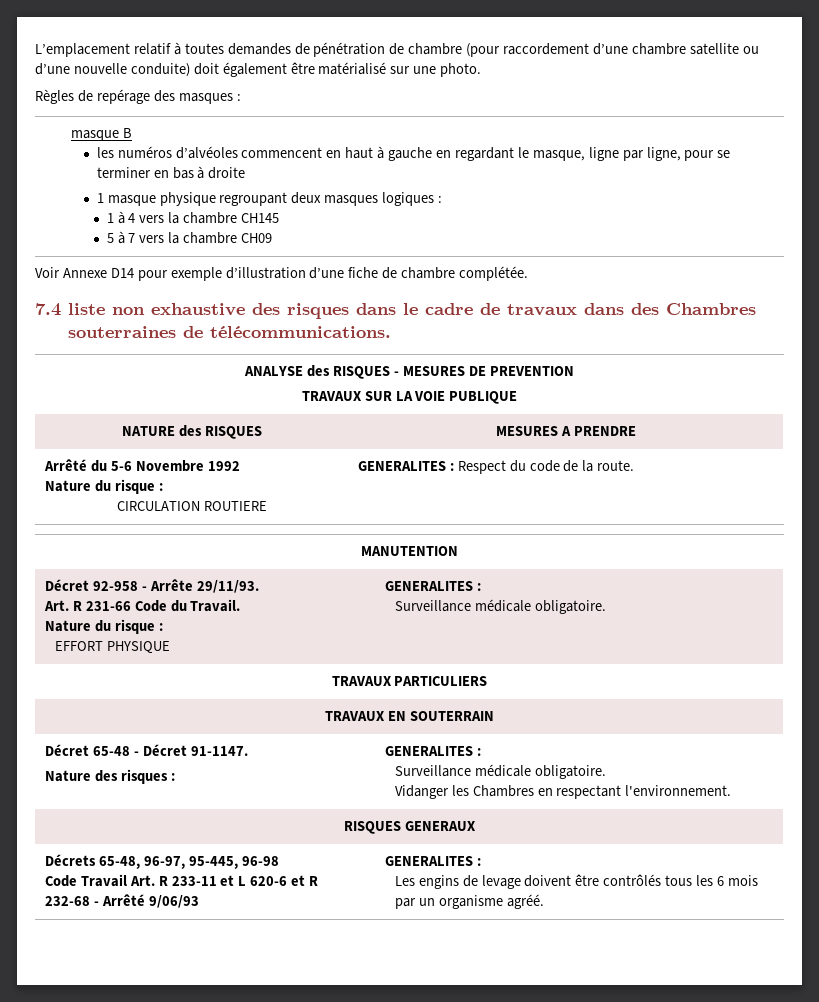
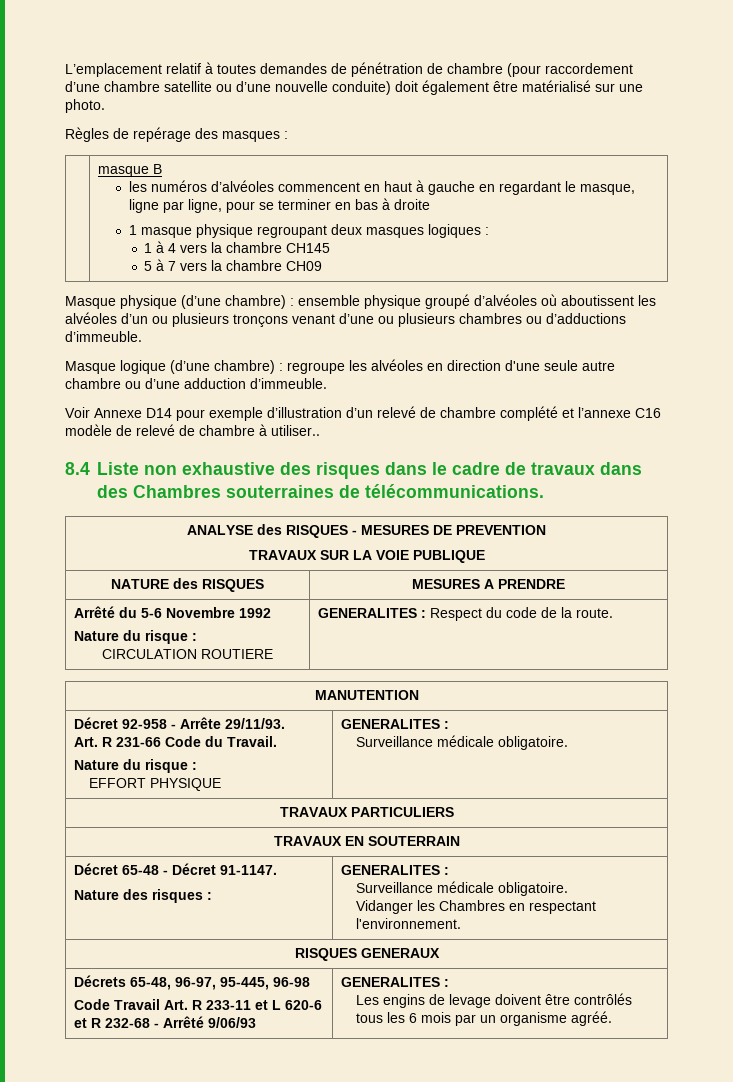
(273, 238) none -> [65,294,656,309] [65,312,626,327] [65,331,142,342] [65,359,615,374] [65,378,327,389] // Masque physique (d’une chambre) : ensemble physique groupé d’alvéoles où aboutissent les alvéoles d’un ou plusieurs tronçons venant d’une ou plusieurs chambres ou d’adductions d’immeuble. // Masque logique (d’une chambre) : regroupe les alvéoles en direction d'une seule autre chambre ou d’une adduction d’immeuble.
[309,266,529,281] [35,303,106,316] d’une fiche de chambre complétée. // 7.4 liste -> [346,406,661,421] [65,424,320,436] [65,462,139,475] d’un relevé de chambre complété et l’annexe C16 modèle de relevé de chambre à utiliser.. // 8.4 Liste

